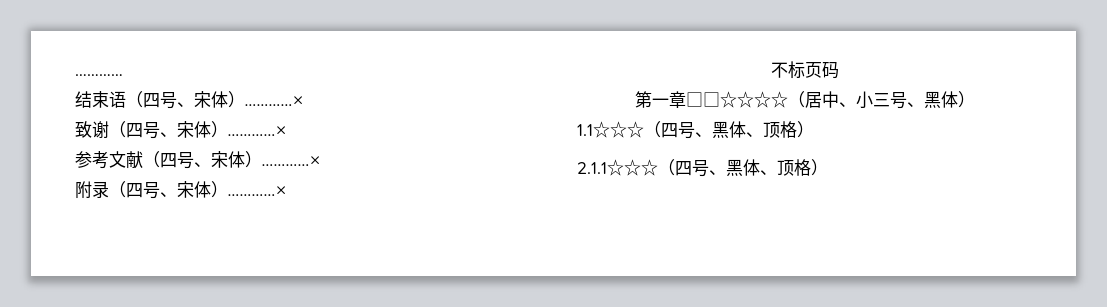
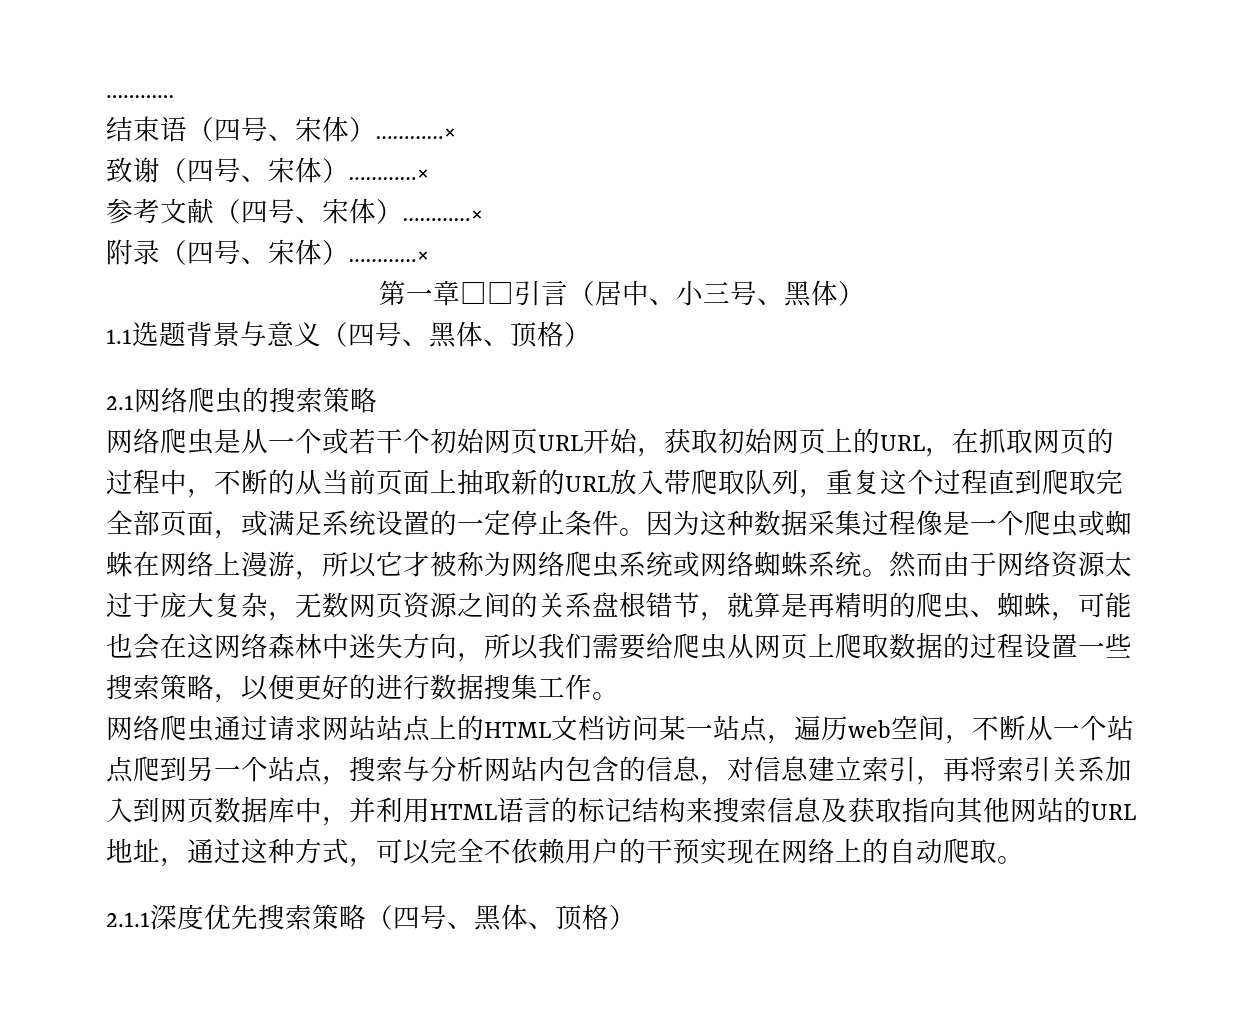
[770,61,839,79] // 不标页码 -> (429, 256) none
[685,91,788,108] □□☆☆☆☆ -> [459,280,568,306] □□引言
[577,121,644,138] 1.1☆☆☆ -> [106,321,321,347] 1.1选题背景与意义
[577,159,658,176] 2.1.1☆☆☆ -> [106,387,377,414] [106,428,1114,457] [106,469,1123,498] [106,510,1132,539] [106,551,1132,580] [106,592,1132,621] [106,633,1132,662] [106,674,619,703] [106,715,1134,744] [106,756,1132,785] [106,797,1136,826] [106,838,1024,867] [106,904,366,930] 2.1网络爬虫的搜索策略 // 网络爬虫是从一个或若干个初始网页URL开始，获取初始网页上的URL，在抓取网页的过程中，不断的从当前页面上抽取新的URL放入带爬取队列，重复这个过程直到爬取完全部页面，或满足系统设置的一定停止条件。因为这种数据采集过程像是一个爬虫或蜘蛛在网络上漫游，所以它才被称为网络爬虫系统或网络蜘蛛系统。然而由于网络资源太过于庞大复杂，无数网页资源之间的关系盘根错节，就算是再精明的爬虫、蜘蛛，可能也会在这网络森林中迷失方向，所以我们需要给爬虫从网页上爬取数据的过程设置一些搜索策略，以便更好的进行数据搜集工作。 // 网络爬虫通过请求网站站点上的HTML文档访问某一站点，遍历web空间，不断从一个站点爬到另一个站点，搜索与分析网站内包含的信息，对信息建立索引，再将索引关系加入到网页数据库中，并利用HTML语言的标记结构来搜索信息及获取指向其他网站的URL地址，通过这种方式，可以完全不依赖用户的干预实现在网络上的自动爬取。 // 2.1.1深度优先搜索策略

